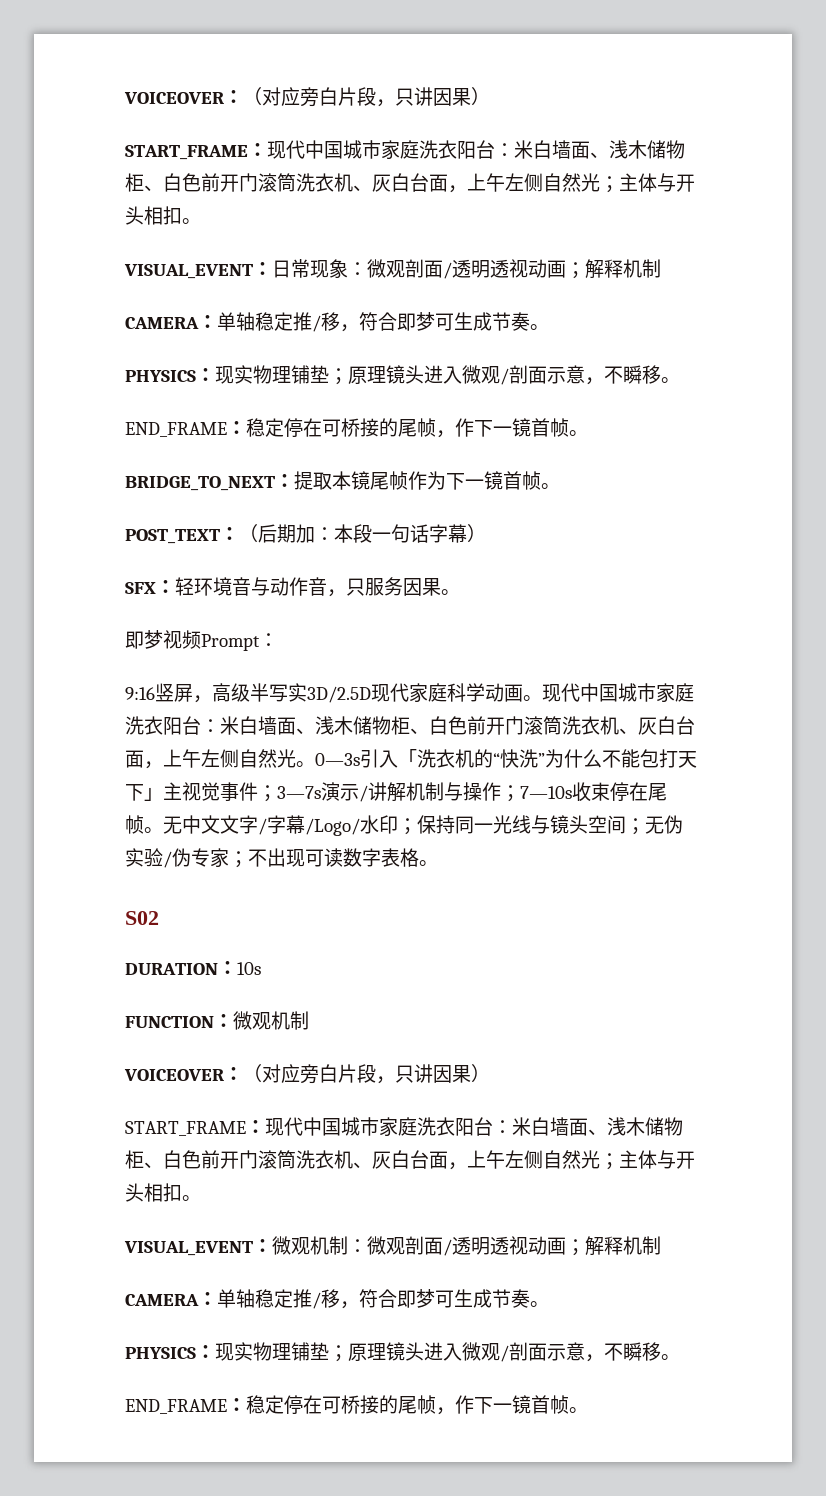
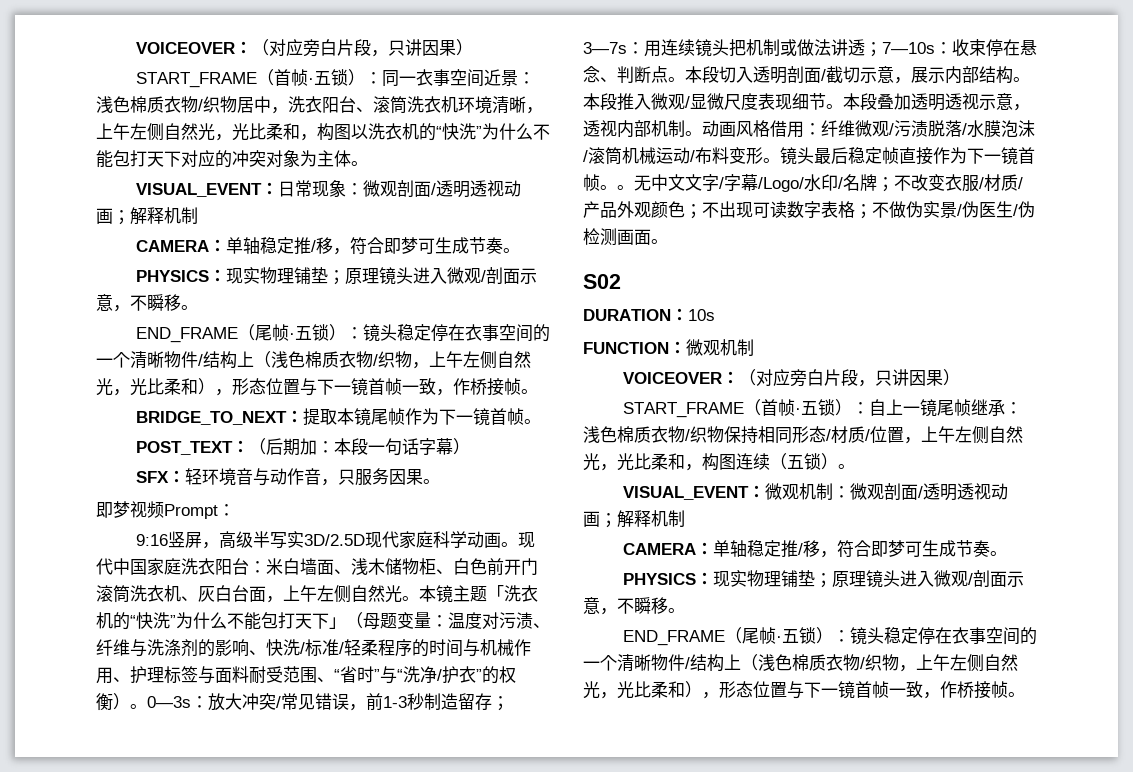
[124,87,490,107] [125,140,685,160] [125,173,695,193] [125,206,182,225] VOICEOVER：（对应旁白片段，只讲因果） // START_FRAME：现代中国城市家庭洗衣阳台：米白墙面、浅木储物柜、白色前开门滚筒洗衣机、灰白台面，上午左侧自然光；主体与开头相扣 -> [135,39,473,57] [135,69,535,88] [96,96,543,114] [96,123,550,141] [96,150,351,168] VOICEOVER：（对应旁白片段，只讲因果） // START_FRAME（首帧·五锁）：同一衣事空间近景：浅色棉质衣物/织物居中，洗衣阳台、滚筒洗衣机环境清晰，上午左侧自然光，光比柔和，构图以洗衣机的“快洗”为什么不能包打天下对应的冲突对象为主体
[227,418,550,438] ：稳定停在可桥接的尾帧，作下一镜首 -> [237,324,550,342] [96,351,531,369] [96,378,504,396] （尾帧·五锁）：镜头稳定停在衣事空间的一个清晰物件/结构上（浅色棉质衣物/织物，上午左侧自然光，光比柔和），形态位置与下一镜首帧一致，作桥接
[618,683,656,702] 城市 -> (147, 567) none
[315,749,398,768] 0—3s引入 -> [419,585,487,603] 本镜主题
[163,782,667,802] [125,815,144,834] 主视觉事件；3—7s演示/讲解机制与操作；7—10s收束停在尾帧 -> [346,612,550,630] [96,639,531,657] [96,666,516,684] [96,693,509,711] [583,39,1037,57] [583,66,1030,84] [583,93,1030,111] [583,120,1035,138] [583,147,1035,165] [583,174,617,191] （母题变量：温度对污渍、纤维与洗涤剂的影响、快洗/标准/轻柔程序的时间与机械作用、护理标签与面料耐受范围、“省时”与“洗净/护衣”的权衡）。0—3s：放大冲突/常见错误，前1-3秒制造留存；3—7s：用连续镜头把机制或做法讲透；7—10s：收束停在悬念、判断点。本段切入透明剖面/截切示意，展示内部结构。本段推入微观/显微尺度表现细节。本段叠加透明透视示意，透视内部机制。动画风格借用：纤维微观/污渍脱落/水膜泡沫/滚筒机械运动/布料变形。镜头最后稳定帧直接作为下一镜首帧。
[398,815,683,835] [125,848,229,868] ；保持同一光线与镜头空间；无伪实验/伪专家 -> [838,174,1023,192] [583,201,685,218] /名牌；不改变衣服/材质/产品外观颜色
(419, 857) none -> [855,201,1035,219] [583,228,651,246] ；不做伪实景/伪医生/伪检测画面
[246,1117,683,1137] [125,1150,695,1170] [125,1183,182,1202] ：现代中国城市家庭洗衣阳台：米白墙面、浅木储物柜、白色前开门滚筒洗衣机、灰白台面，上午左侧自然光；主体与开头相扣 -> [743,399,1022,417] [583,426,1023,444] [583,453,838,471] （首帧·五锁）：自上一镜尾帧继承：浅色棉质衣物/织物保持相同形态/材质/位置，上午左侧自然光，光比柔和，构图连续（五锁）
[227,1395,550,1415] ：稳定停在可桥接的尾帧，作下一镜首 -> [724,627,1037,645] [583,654,1018,672] [583,681,991,699] （尾帧·五锁）：镜头稳定停在衣事空间的一个清晰物件/结构上（浅色棉质衣物/织物，上午左侧自然光，光比柔和），形态位置与下一镜首帧一致，作桥接

